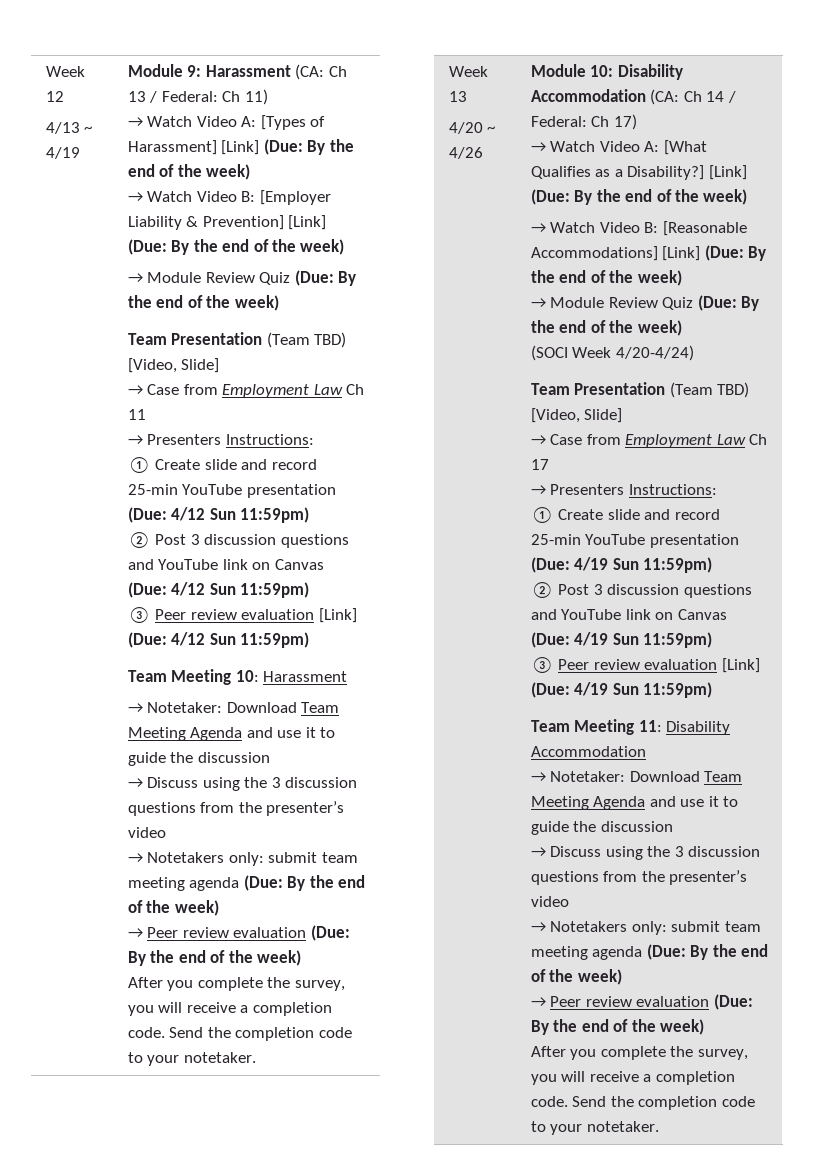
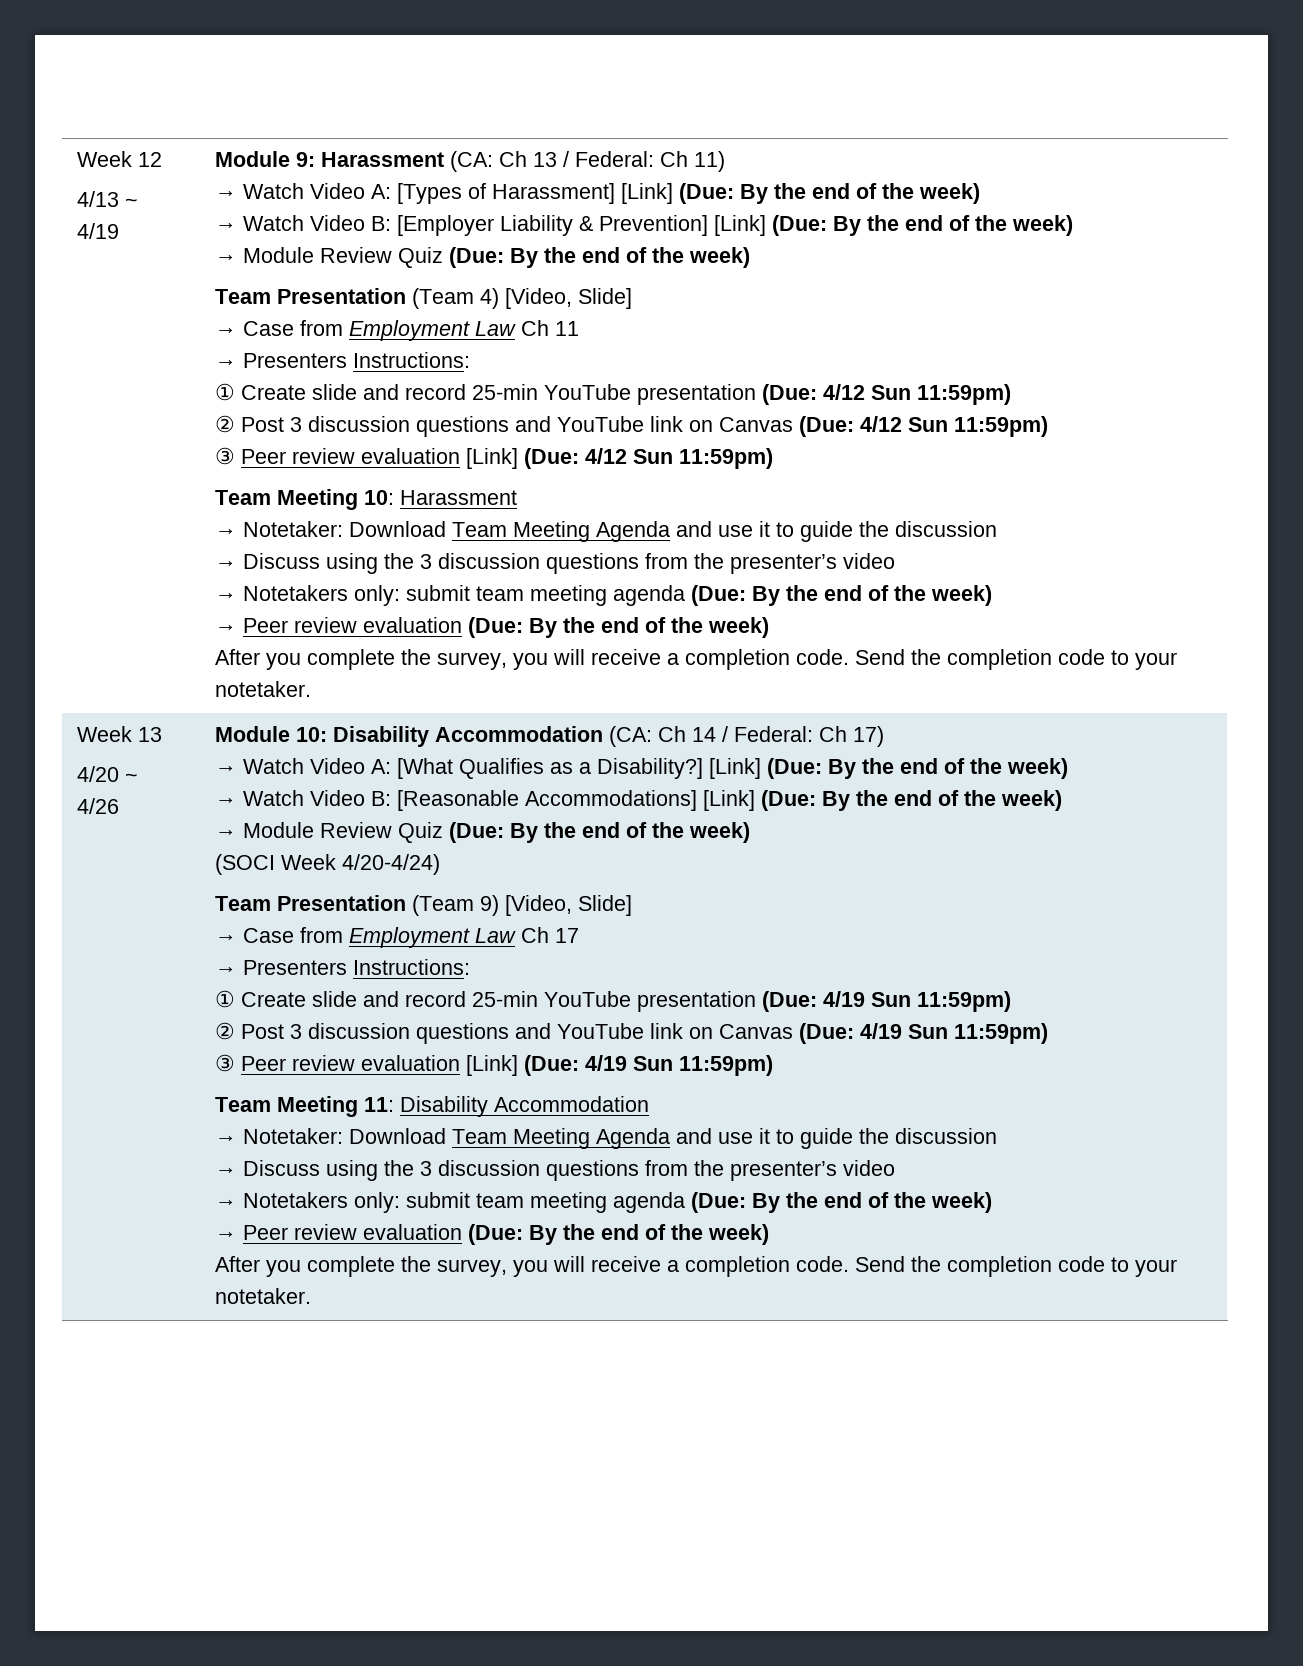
[314,332,347,348] TBD) -> [480,288,500,309] 4)
[717,382,750,398] TBD) -> [480,895,500,916] 9)

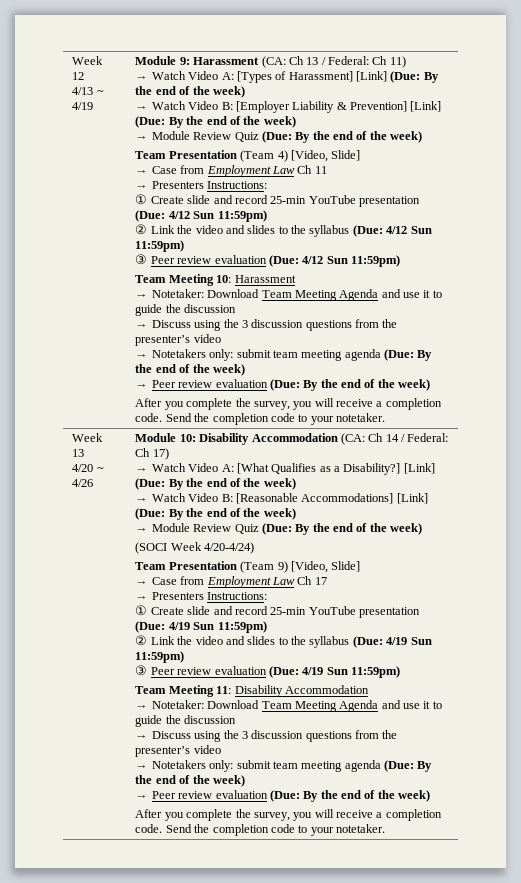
[241,416,794,437] Post 3 discussion questions and YouTube link on Canvas -> [150,225,350,237] Link the video and slides to the syllabus
[466,448,519,469] [Link] -> (267, 259) none
[241,1023,794,1044] Post 3 discussion questions and YouTube link on Canvas -> [150,636,350,648] Link the video and slides to the syllabus
[466,1055,519,1076] [Link] -> (267, 670) none

